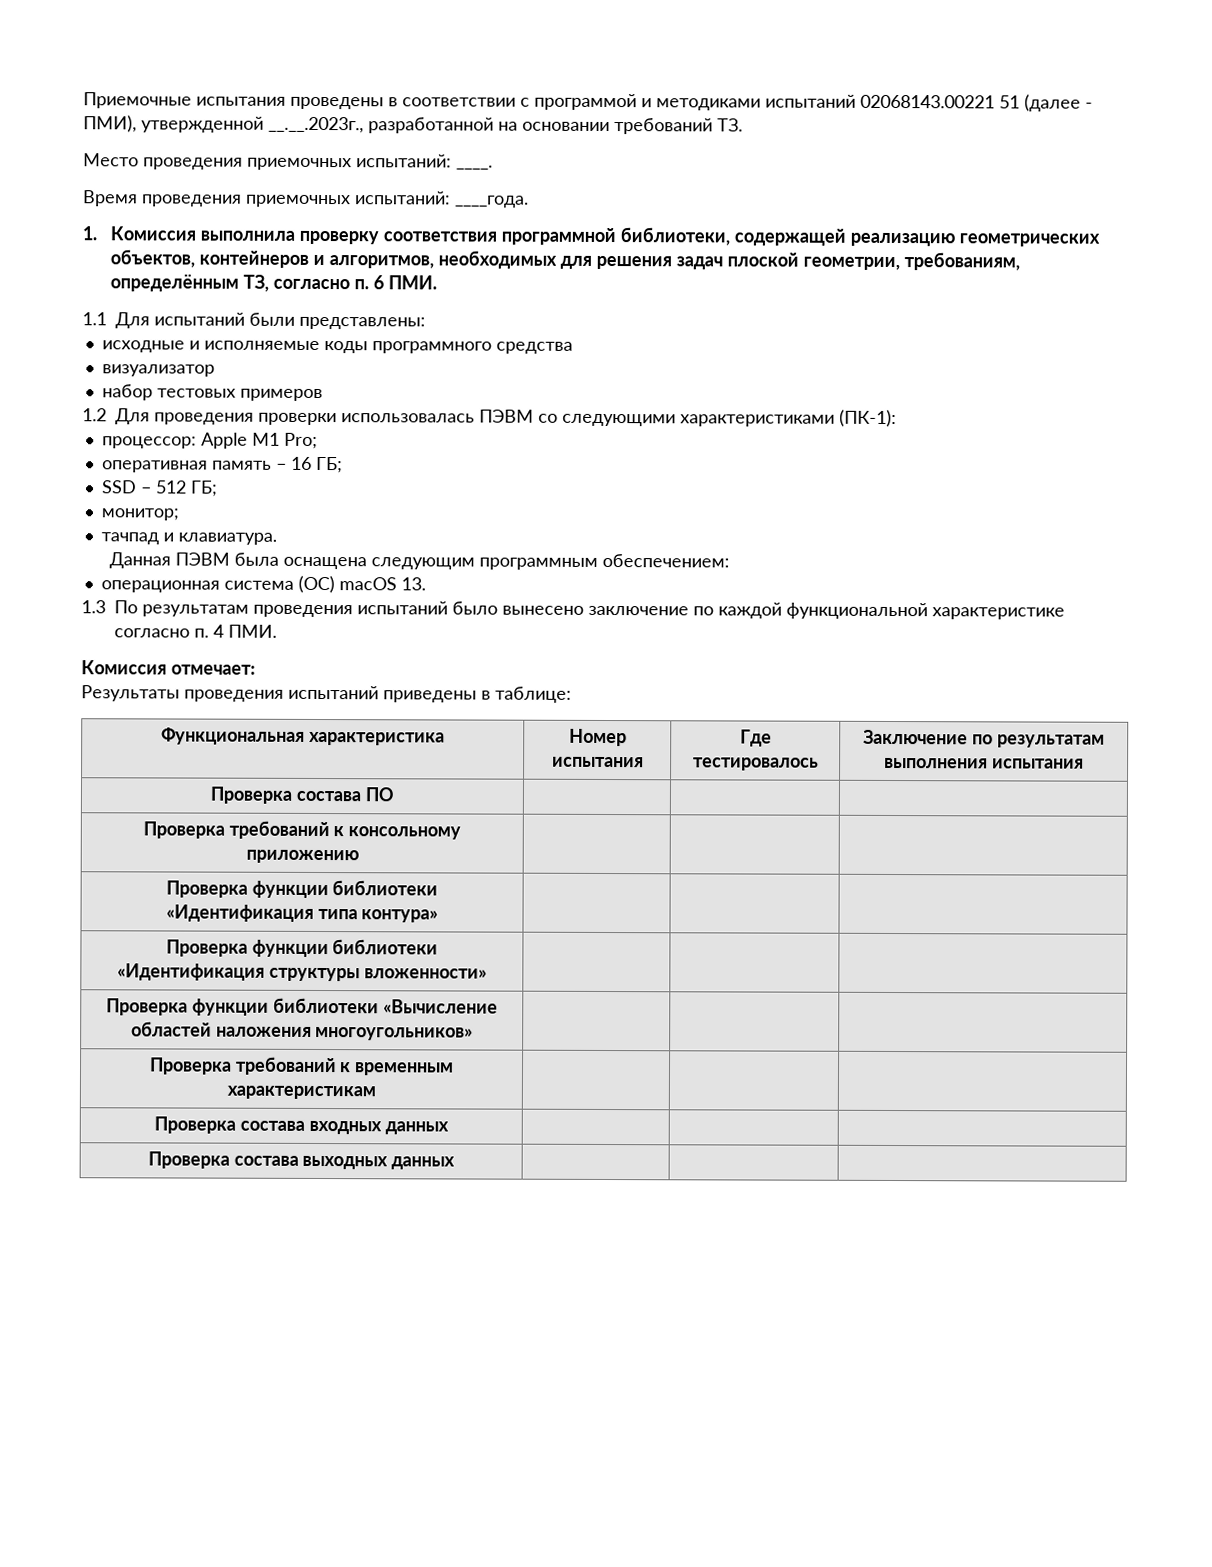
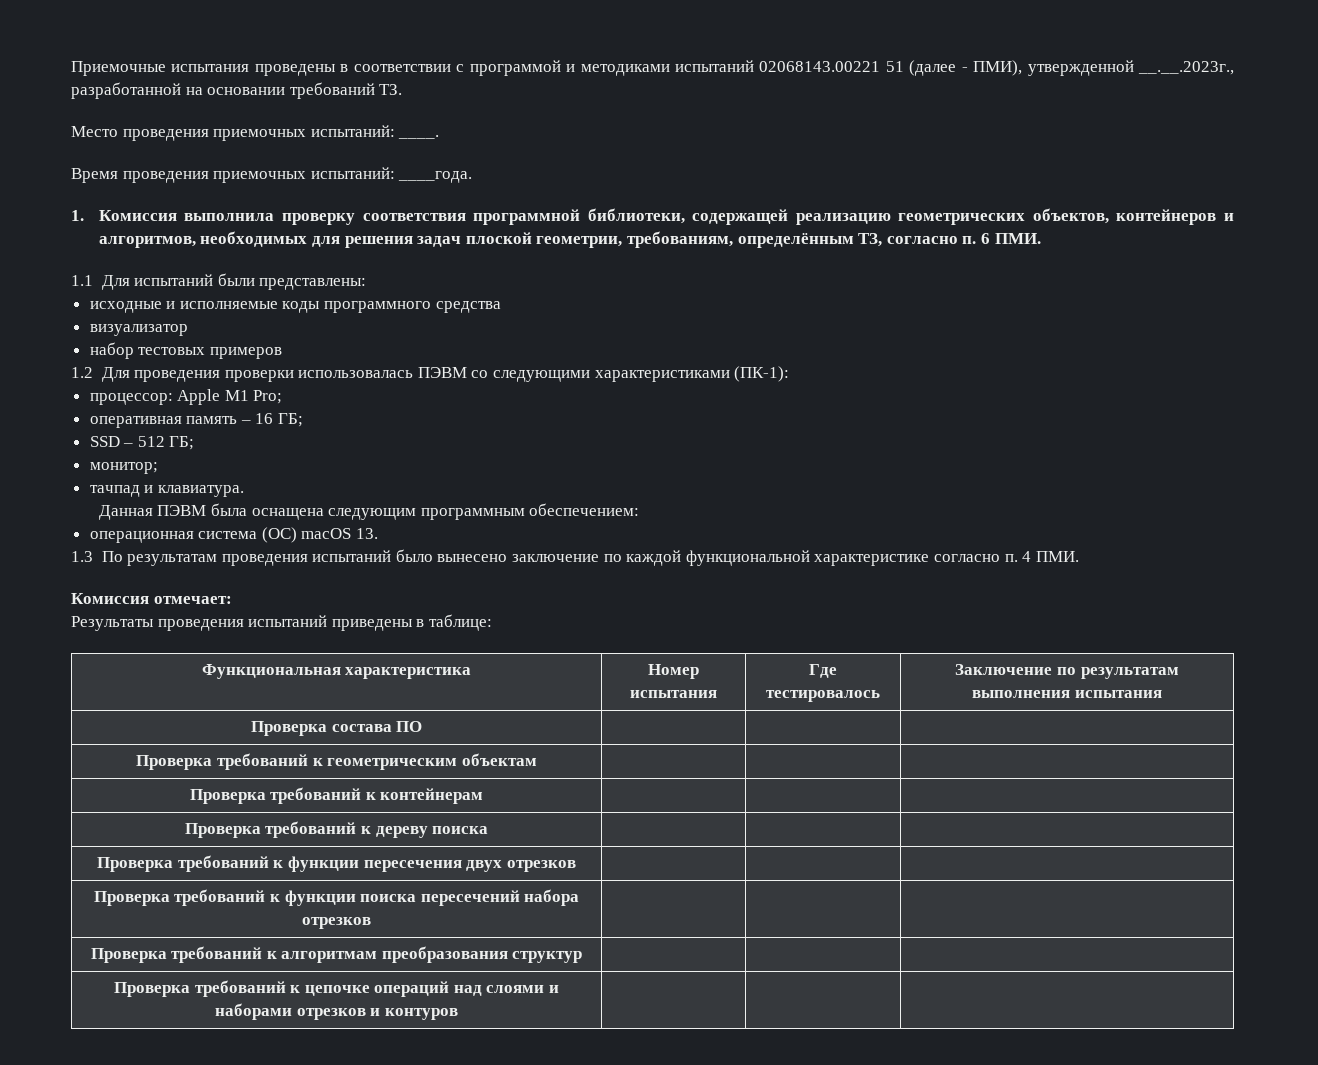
[348,826,462,840] [245,849,359,864] [165,880,439,899] [165,904,439,923] [165,939,439,958] [117,963,487,982] [106,997,498,1016] [130,1021,474,1041] [148,1056,455,1076] [226,1085,376,1100] [154,1116,449,1135] [147,1151,456,1170] консольному приложению | | | // Проверка функции библиотеки «Идентификация типа контура» | | | // Проверка функции библиотеки «Идентификация структуры вложенности» | | | // Проверка функции библиотеки «Вычисление областей наложения многоугольников» | | | // Проверка требований к временным характеристикам | | | // Проверка состава входных данных | | | // Проверка состава выходных данных -> [327,753,537,770] [189,787,484,804] [184,821,489,838] [97,855,576,872] [93,889,580,906] [302,917,371,929] [90,946,583,963] [113,980,560,997] [215,1003,458,1020] геометрическим объектам | | | // Проверка требований к контейнерам | | | // Проверка требований к дереву поиска | | | // Проверка требований к функции пересечения двух отрезков | | | // Проверка требований к функции поиска пересечений набора отрезков | | | // Проверка требований к алгоритмам преобразования структур | | | // Проверка требований к цепочке операций над слоями и наборами отрезков и контуров

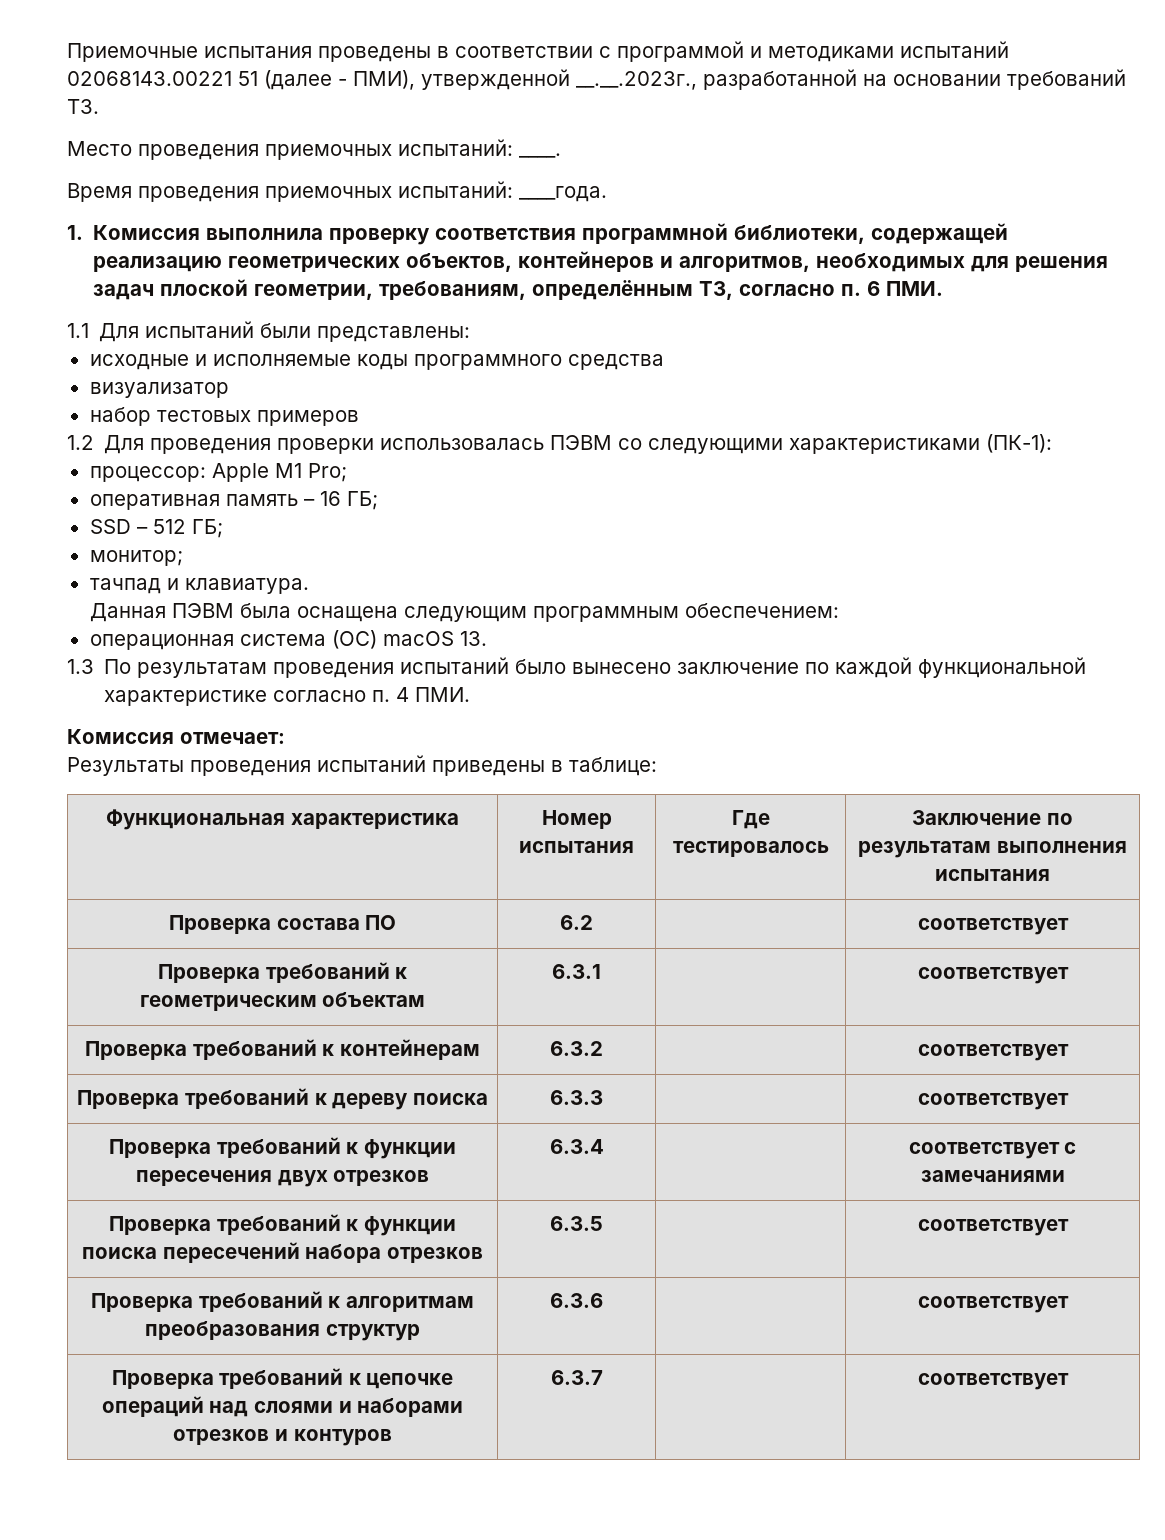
(423, 726) | | -> [560,915,593,930] [917,918,1069,935] 6.2 | | соответствует
(537, 759) | | -> [552,964,601,979] [917,967,1069,984] 6.3.1 | | соответствует
(484, 796) | | -> [550,1041,603,1056] [917,1044,1069,1061] 6.3.2 | | соответствует
(489, 830) | | -> [550,1090,603,1105] [917,1093,1069,1110] 6.3.3 | | соответствует
(576, 866) | | -> [549,1139,604,1154] [908,1142,1077,1159] [920,1170,1065,1182] 6.3.4 | | соответствует с замечаниями
(371, 923) | | -> [550,1216,603,1231] [917,1219,1069,1236] 6.3.5 | | соответствует
(583, 957) | | -> [550,1293,603,1308] [917,1296,1069,1313] 6.3.6 | | соответствует
(458, 1014) | | -> [550,1370,603,1385] [917,1373,1069,1390] 6.3.7 | | соответствует

